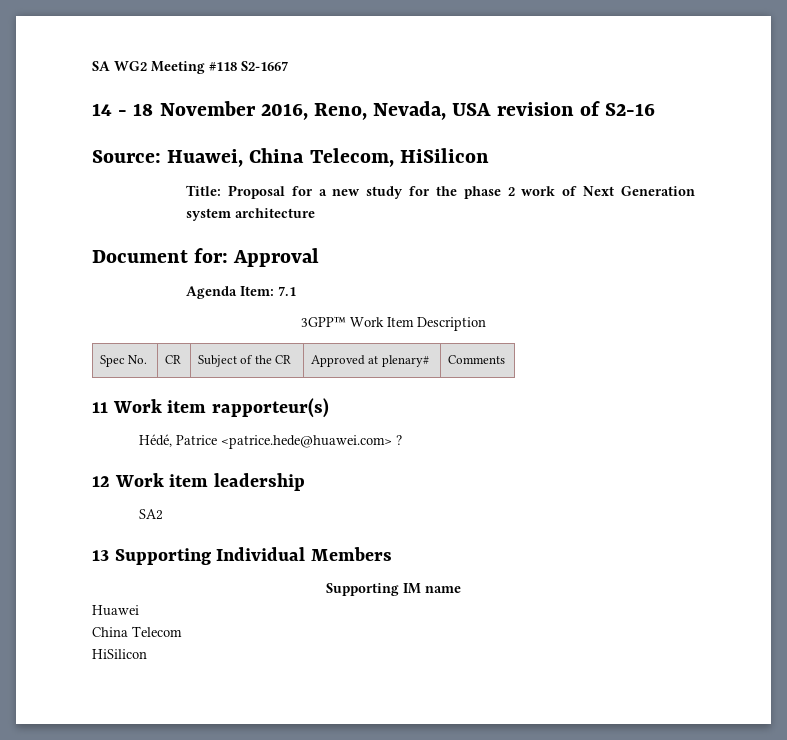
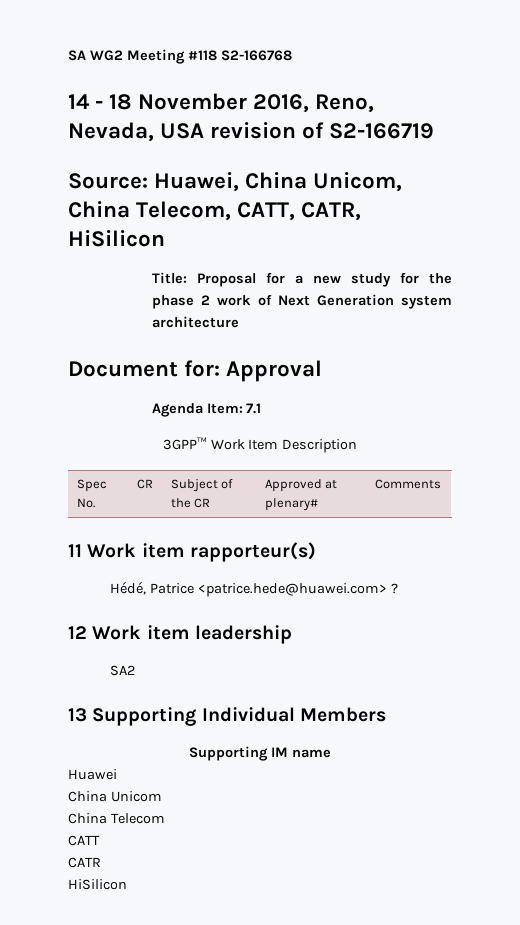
[241,61,288,71] S2-1667 -> [220,50,292,61] S2-166768
[605,103,656,116] S2-16 -> [329,123,435,139] S2-166719
[309,148,394,167] Telecom, -> [313,172,403,192] [68,201,362,221] Unicom, China Telecom, CATT, CATR,
(139, 610) none -> [68,791,162,802] // China Unicom
(182, 631) none -> [68,835,100,846] [68,857,101,868] // CATT // CATR

